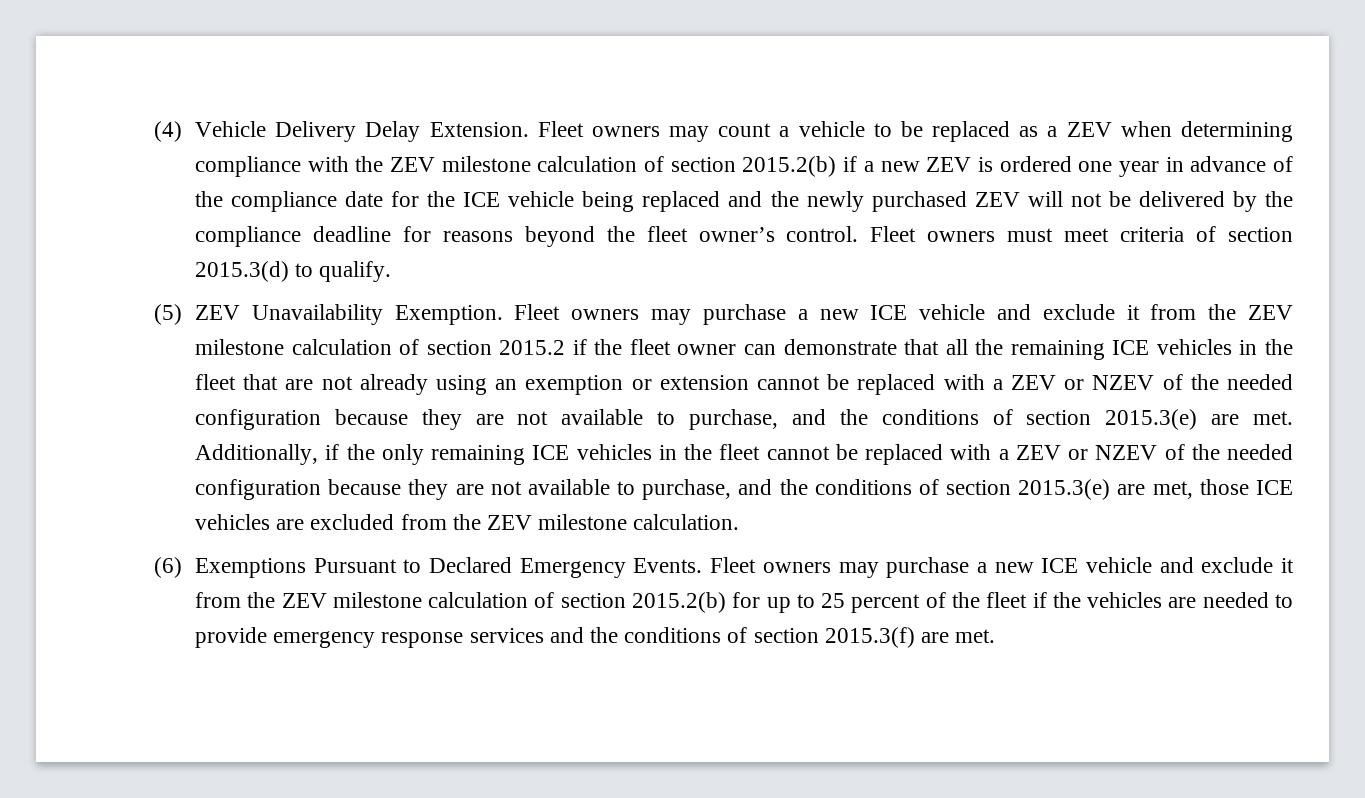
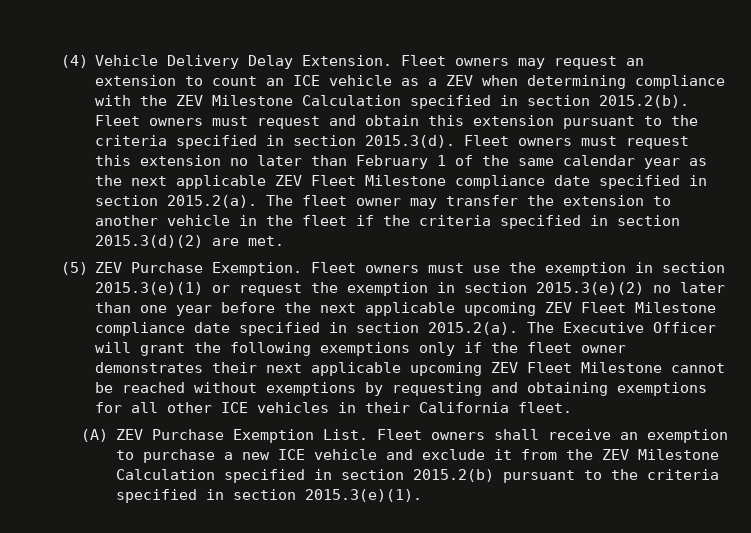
[718,121,1011,142] count a vehicle to be replaced -> [554,56,645,69] [95,75,393,86] request an extension to count an ICE vehicle
[441,156,1293,177] [195,191,1293,212] [195,226,1293,247] [195,261,392,282] milestone calculation of section 2015.2(b) if a new ZEV is ordered one year in advance of the compliance date for the ICE vehicle being replaced and the newly purchased ZEV will not be delivered by the compliance deadline for reasons beyond the fleet owner’s control. Fleet owners must meet criteria of section 2015.3(d) to qualify. -> [212,95,690,109] [95,115,699,129] [95,135,690,149] [95,155,708,169] [95,175,708,189] [95,195,672,209] [95,215,681,229] [95,235,285,248] Milestone Calculation specified in section 2015.2(b). Fleet owners must request and obtain this extension pursuant to the criteria specified in section 2015.3(d). Fleet owners must request this extension no later than February 1 of the same calendar year as the next applicable ZEV Fleet Milestone compliance date specified in section 2015.2(a). The fleet owner may transfer the extension to another vehicle in the fleet if the criteria specified in section 2015.3(d)(2) are met.
[251,304,383,325] Unavailability -> [131,262,204,273] Purchase
[651,309,692,325] may -> [428,262,726,276] [95,282,726,296] [95,302,717,316] [95,322,717,336] [95,342,627,356] [95,362,726,376] [95,382,708,396] [95,402,573,413] [81,429,728,443] [115,450,134,460] must use the exemption in section 2015.3(e)(1) or request the exemption in section 2015.3(e)(2) no later than one year before the next applicable upcoming ZEV Fleet Milestone compliance date specified in section 2015.2(a). The Executive Officer will grant the following exemptions only if the fleet owner demonstrates their next applicable upcoming ZEV Fleet Milestone cannot be reached without exemptions by requesting and obtaining exemptions for all other ICE vehicles in their California fleet. // (A) ZEV Purchase Exemption List. Fleet owners shall receive an exemption to
[195,339,1294,360] [195,374,1293,395] [195,409,1293,430] [195,444,1294,465] [195,479,1293,500] [195,514,740,530] [154,557,1294,578] [195,592,1294,613] [195,627,996,648] milestone calculation of section 2015.2 if the fleet owner can demonstrate that all the remaining ICE vehicles in the fleet that are not already using an exemption or extension cannot be replaced with a ZEV or NZEV of the needed configuration because they are not available to purchase, and the conditions of section 2015.3(e) are met. Additionally, if the only remaining ICE vehicles in the fleet cannot be replaced with a ZEV or NZEV of the needed configuration because they are not available to purchase, and the conditions of section 2015.3(e) are met, those ICE vehicles are excluded from the ZEV milestone calculation. // (6) Exemptions Pursuant to Declared Emergency Events. Fleet owners may purchase a new ICE vehicle and exclude it from the ZEV milestone calculation of section 2015.2(b) for up to 25 percent of the fleet if the vehicles are needed to provide emergency response services and the conditions of section 2015.3(f) are met. -> [637,449,719,460] [115,469,719,483] [115,489,422,503] Milestone Calculation specified in section 2015.2(b) pursuant to the criteria specified in section 2015.3(e)(1).

